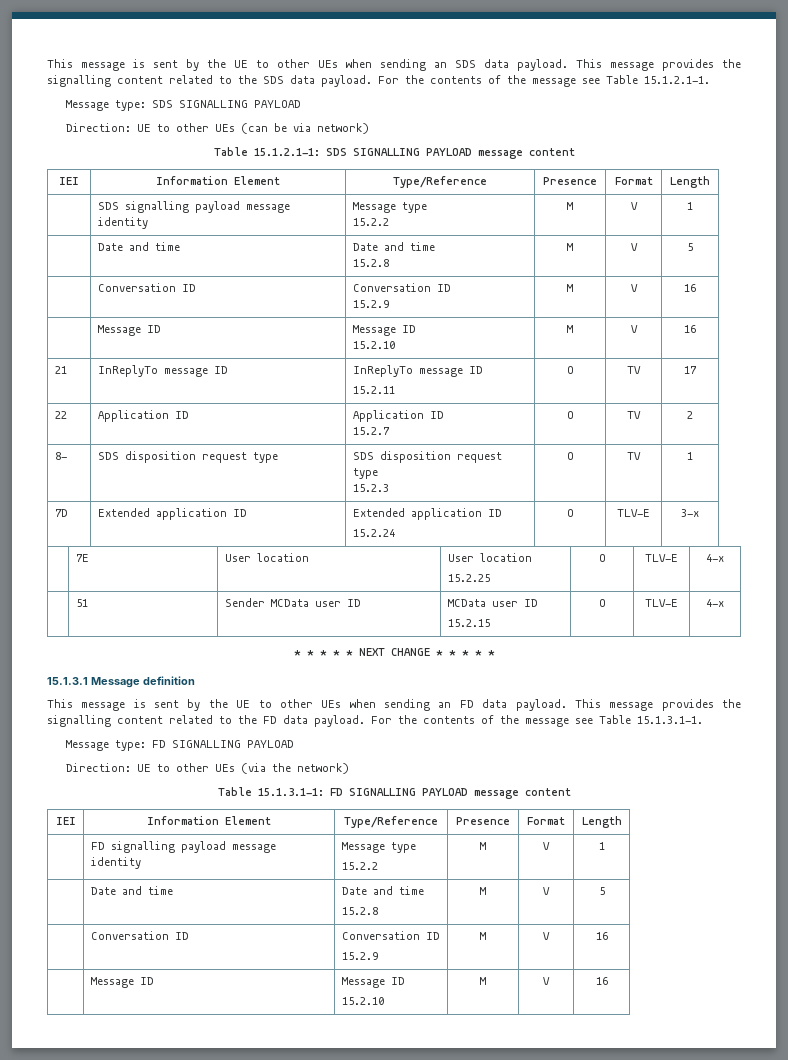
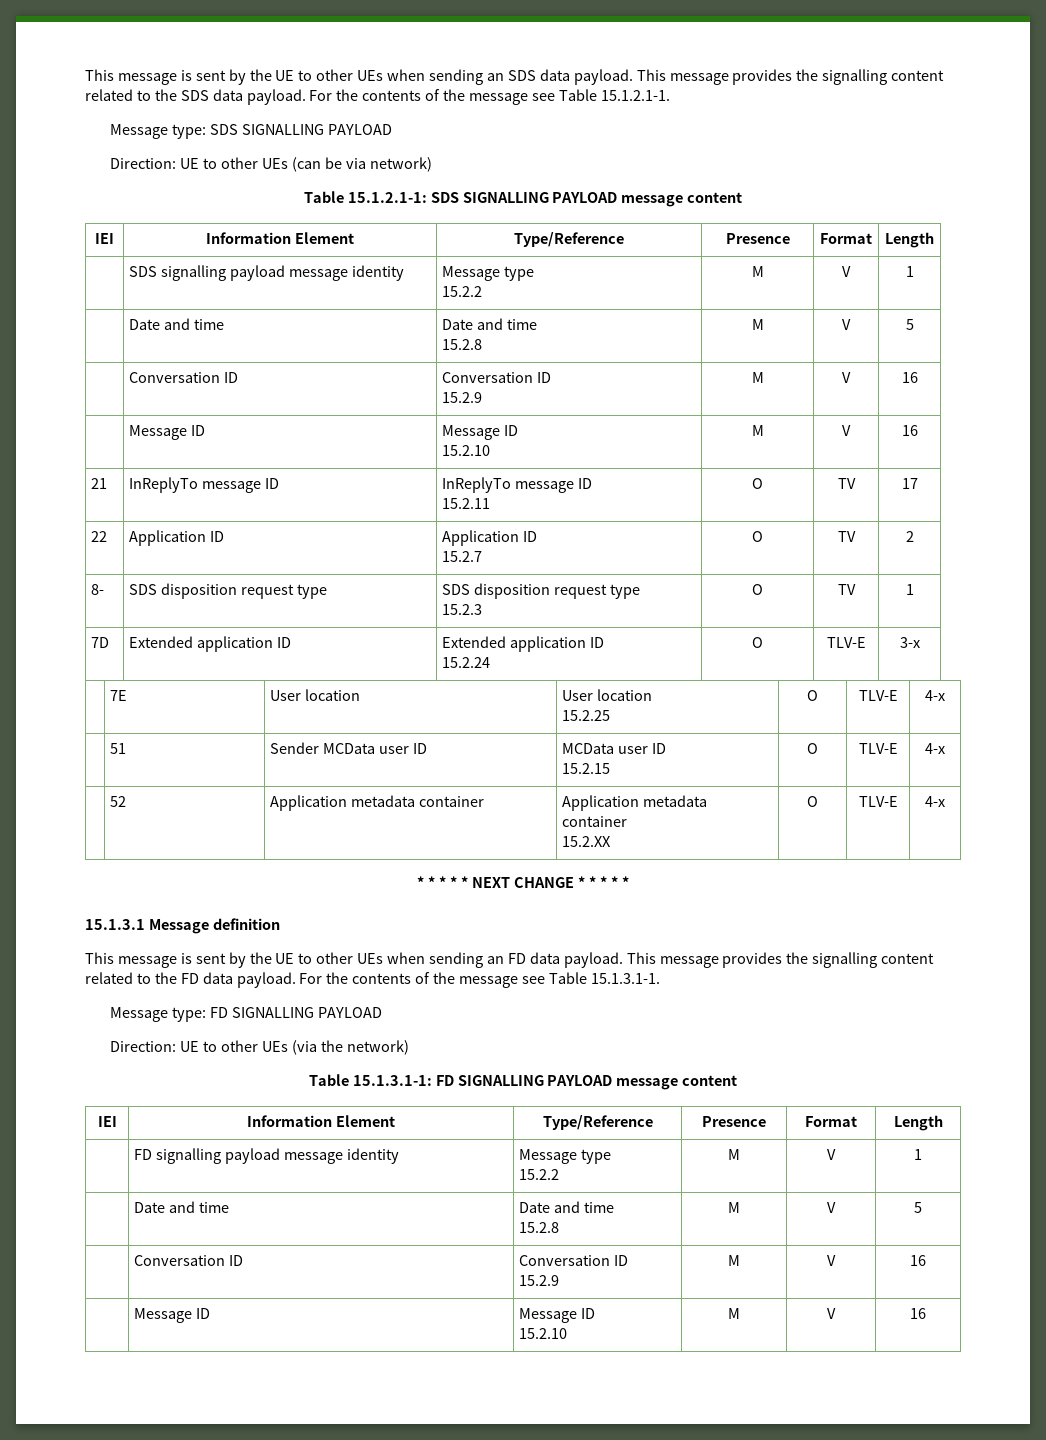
(724, 603) none -> [110,796,127,807] [270,795,484,811] [562,795,707,811] [562,816,628,827] [562,836,612,847] [807,796,818,807] [858,796,898,807] [925,796,945,807] // | 52 | Application metadata container | Application metadata container // 15.2.XX | O | TLV-E | 4-x

